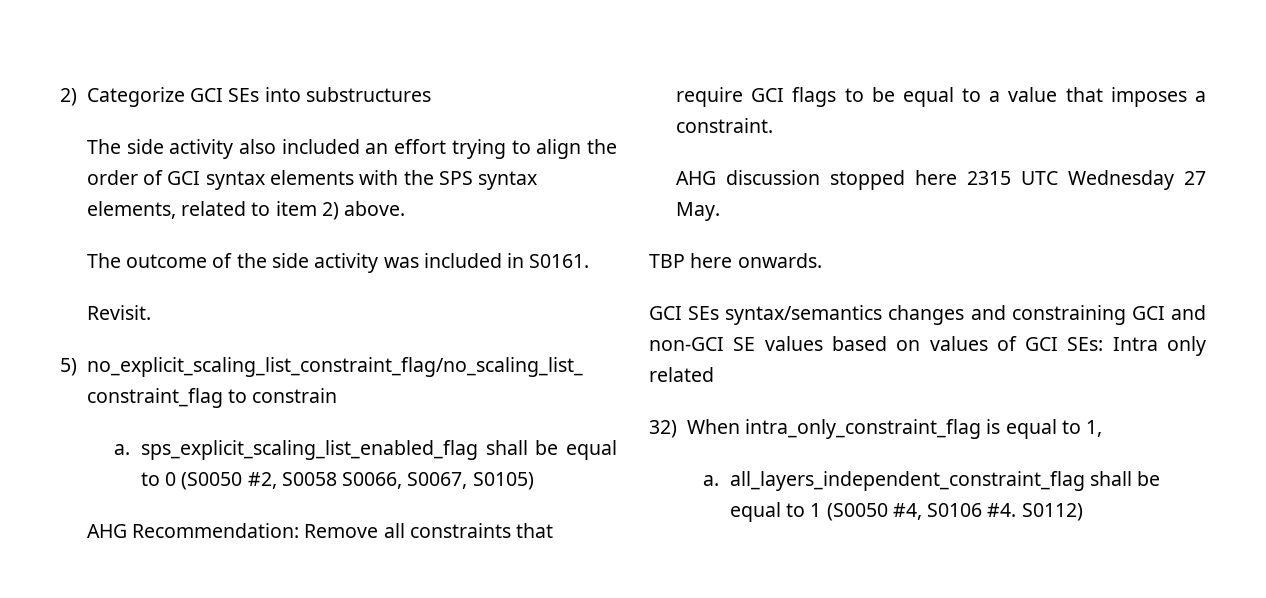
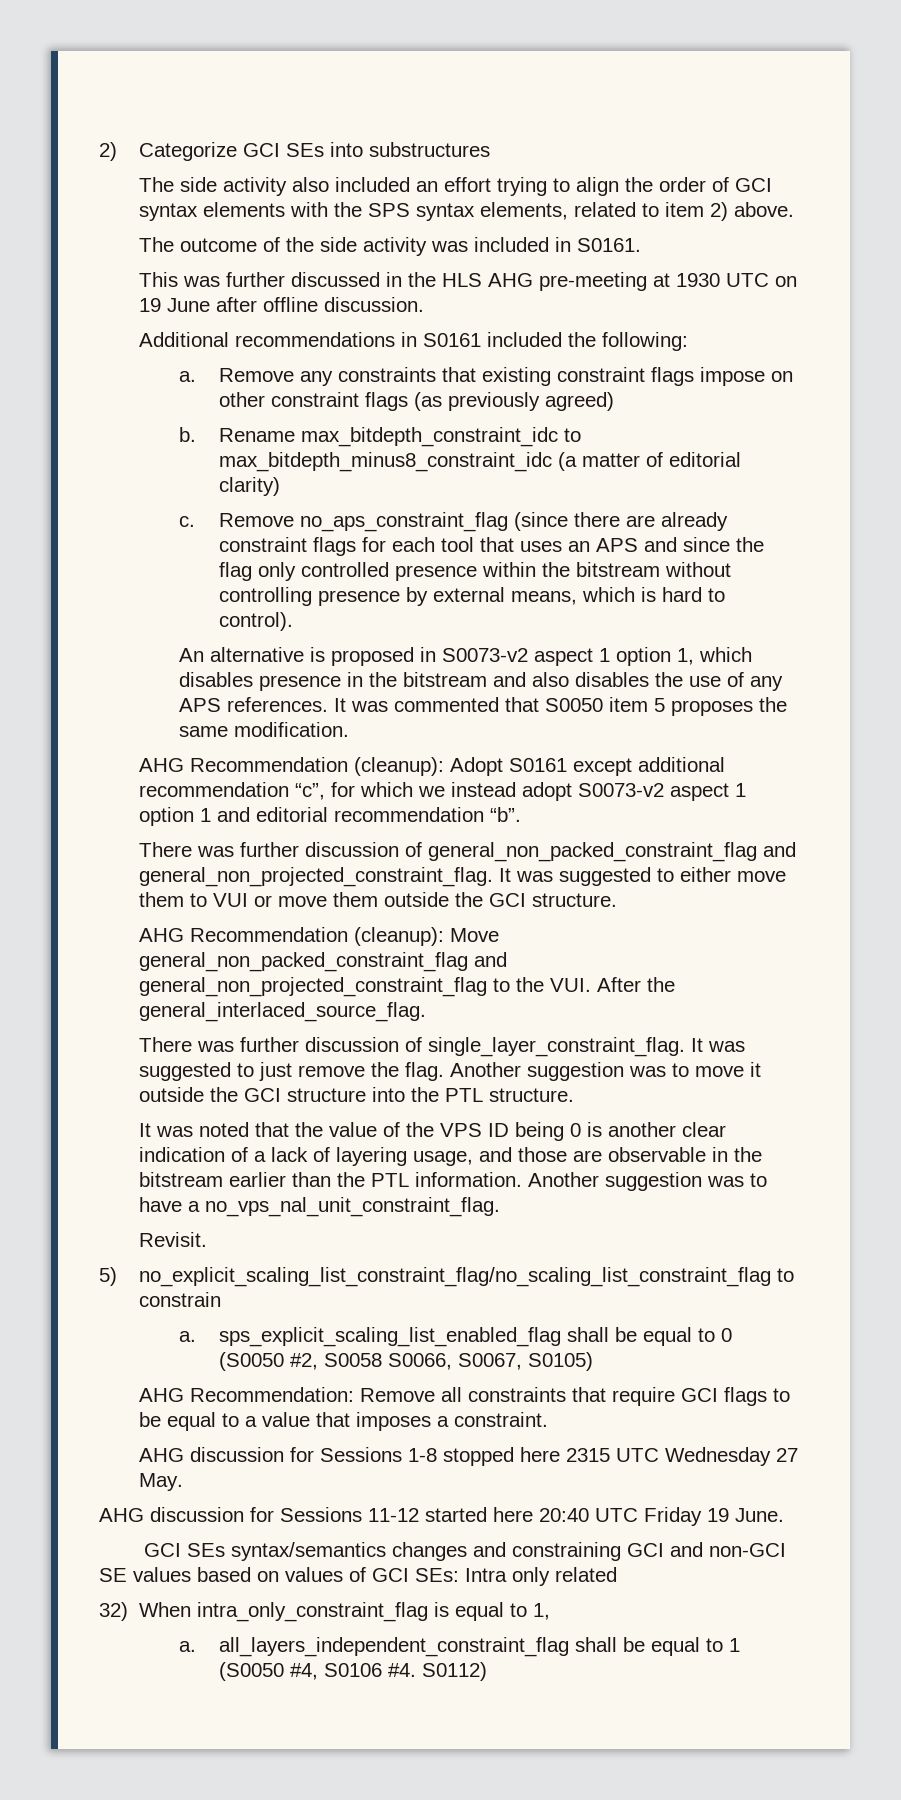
(590, 261) none -> [138,272,797,291] [138,297,424,312] [138,332,688,351] [178,367,793,386] [218,392,614,411] [178,427,581,447] [218,452,741,472] [218,477,280,496] [178,512,728,532] [218,537,764,556] [218,562,731,581] [218,587,725,606] [218,612,293,631] [178,647,752,666] [178,672,783,691] [178,697,787,716] [178,722,349,737] [138,757,725,776] [138,782,746,801] [138,807,521,826] [138,842,796,862] [138,867,786,887] [138,892,617,907] [138,927,499,946] [138,952,507,972] [138,977,675,997] [138,1002,426,1022] [138,1037,745,1057] [138,1062,761,1081] [138,1087,574,1102] [138,1122,726,1141] [138,1147,762,1166] [138,1172,767,1191] [138,1197,500,1217] // This was further discussed in the HLS AHG pre-meeting at 1930 UTC on 19 June after offline discussion. // Additional recommendations in S0161 included the following: // a. Remove any constraints that existing constraint flags impose on other constraint flags (as previously agreed) // b. Rename max_bitdepth_constraint_idc to max_bitdepth_minus8_constraint_idc (a matter of editorial clarity) // c. Remove no_aps_constraint_flag (since there are already constraint flags for each tool that uses an APS and since the flag only controlled presence within the bitstream without controlling presence by external means, which is hard to control). // An alternative is proposed in S0073-v2 aspect 1 option 1, which disables presence in the bitstream and also disables the use of any APS references. It was commented that S0050 item 5 proposes the same modification. // AHG Recommendation (cleanup): Adopt S0161 except additional recommendation “c”, for which we instead adopt S0073-v2 aspect 1 option 1 and editorial recommendation “b”. // There was further discussion of general_non_packed_constraint_flag and general_non_projected_constraint_flag. It was suggested to either move them to VUI or move them outside the GCI structure. // AHG Recommendation (cleanup): Move general_non_packed_constraint_flag and general_non_projected_constraint_flag to the VUI. After the general_interlaced_source_flag. // There was further discussion of single_layer_constraint_flag. It was suggested to just remove the flag. Another suggestion was to move it outside the GCI structure into the PTL structure. // It was noted that the value of the VPS ID being 0 is another clear indication of a lack of layering usage, and those are observable in the bitstream earlier than the PTL information. Another suggestion was to have a no_vps_nal_unit_constraint_flag.
(820, 177) none -> [289,1447,437,1462] for Sessions 1-8
[649,253,822,268] TBP here onwards. -> [99,1507,784,1526] AHG discussion for Sessions 11-12 started here 20:40 UTC Friday 19 June.

